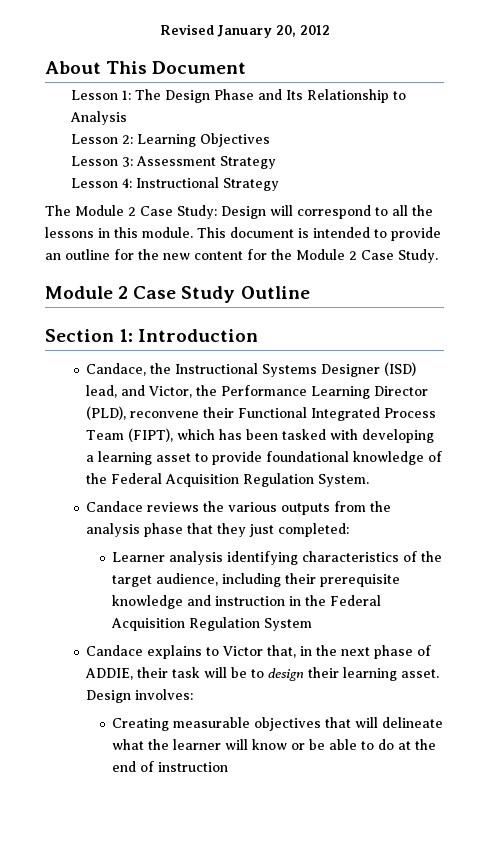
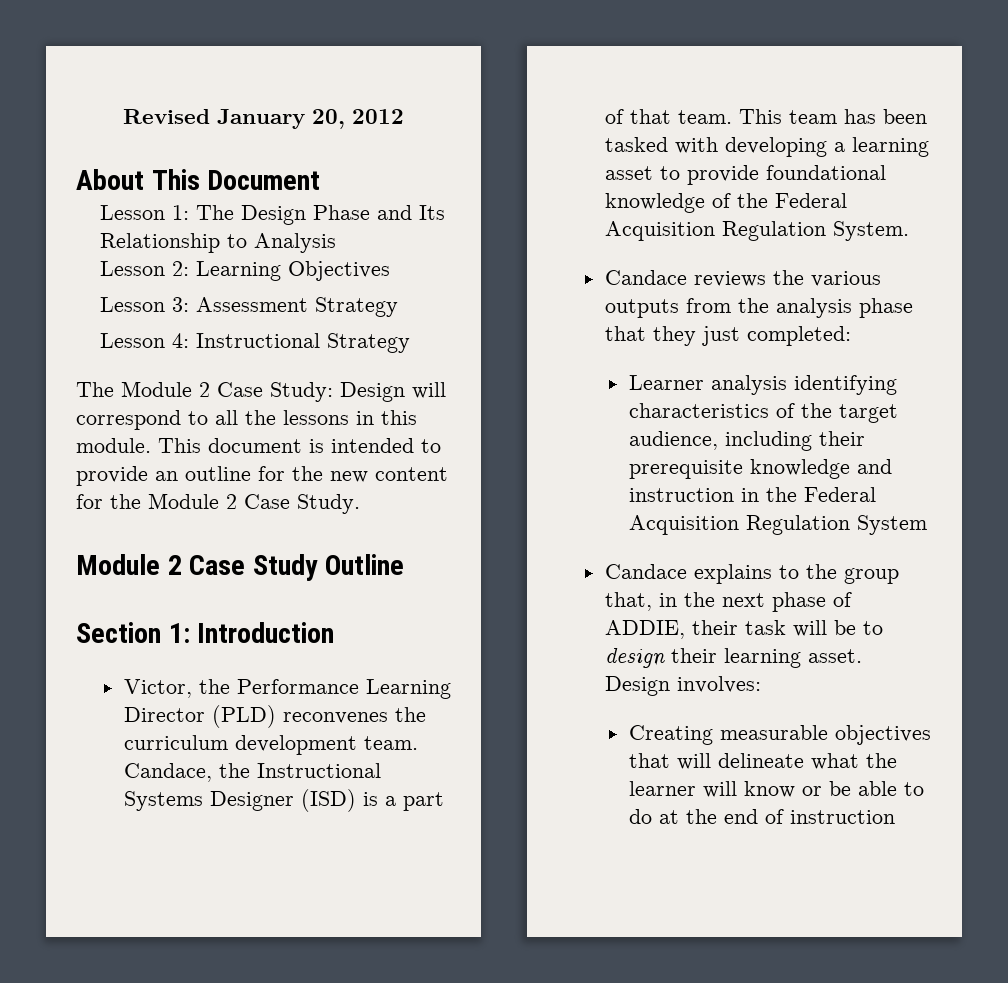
(259, 335) none -> [123,679,451,699] [123,705,426,728] [123,735,418,755] Victor, the Performance Learning Director (PLD) reconvenes the curriculum development team.
[86,385,429,399] [86,406,437,421] [86,428,216,442] lead, and Victor, the Performance Learning Director (PLD), reconvene their Functional Integrated Process Team (FIPT), which -> [362,792,444,811] [604,109,837,124] is a part of that team. This team
[223,646,264,656] Victor -> [805,564,899,584] the group

